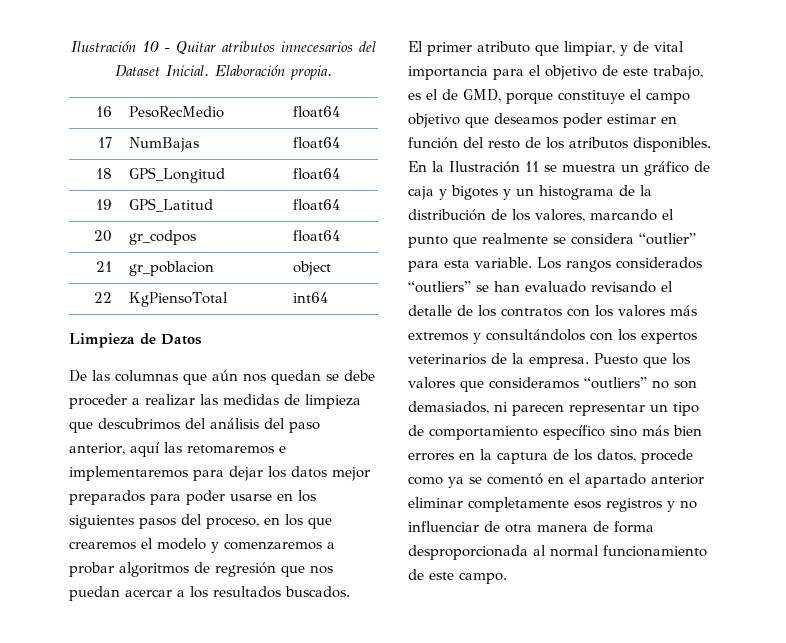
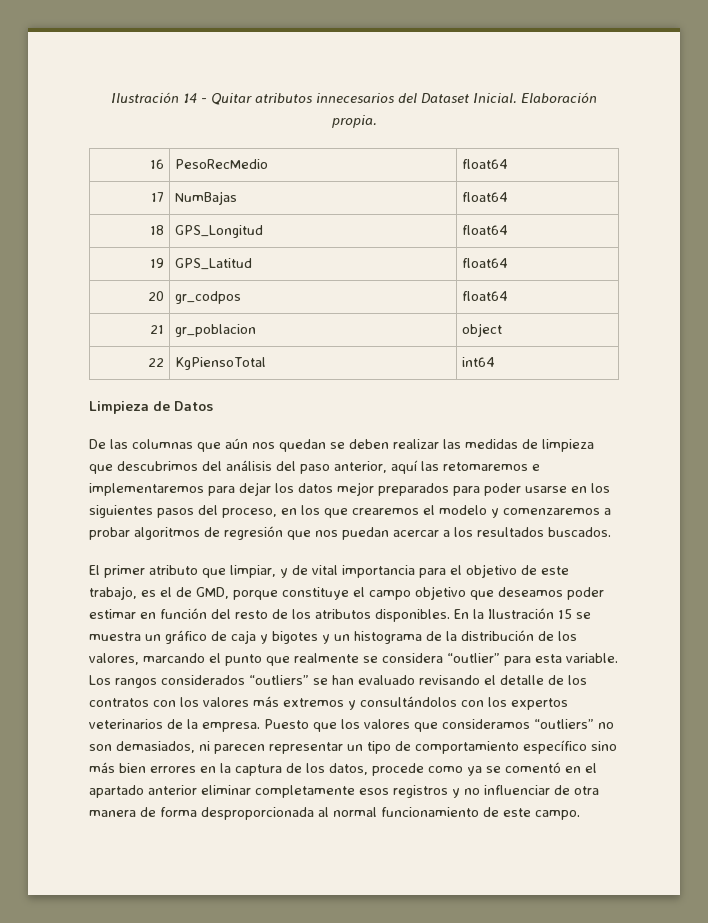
[71,41,159,52] Ilustración 10 -> [111,92,197,103] Ilustración 14
[344,370,375,381] [69,394,140,409] debe proceder a -> [349,439,389,449] deben
[525,161,539,172] 11 -> [558,609,572,619] 15

